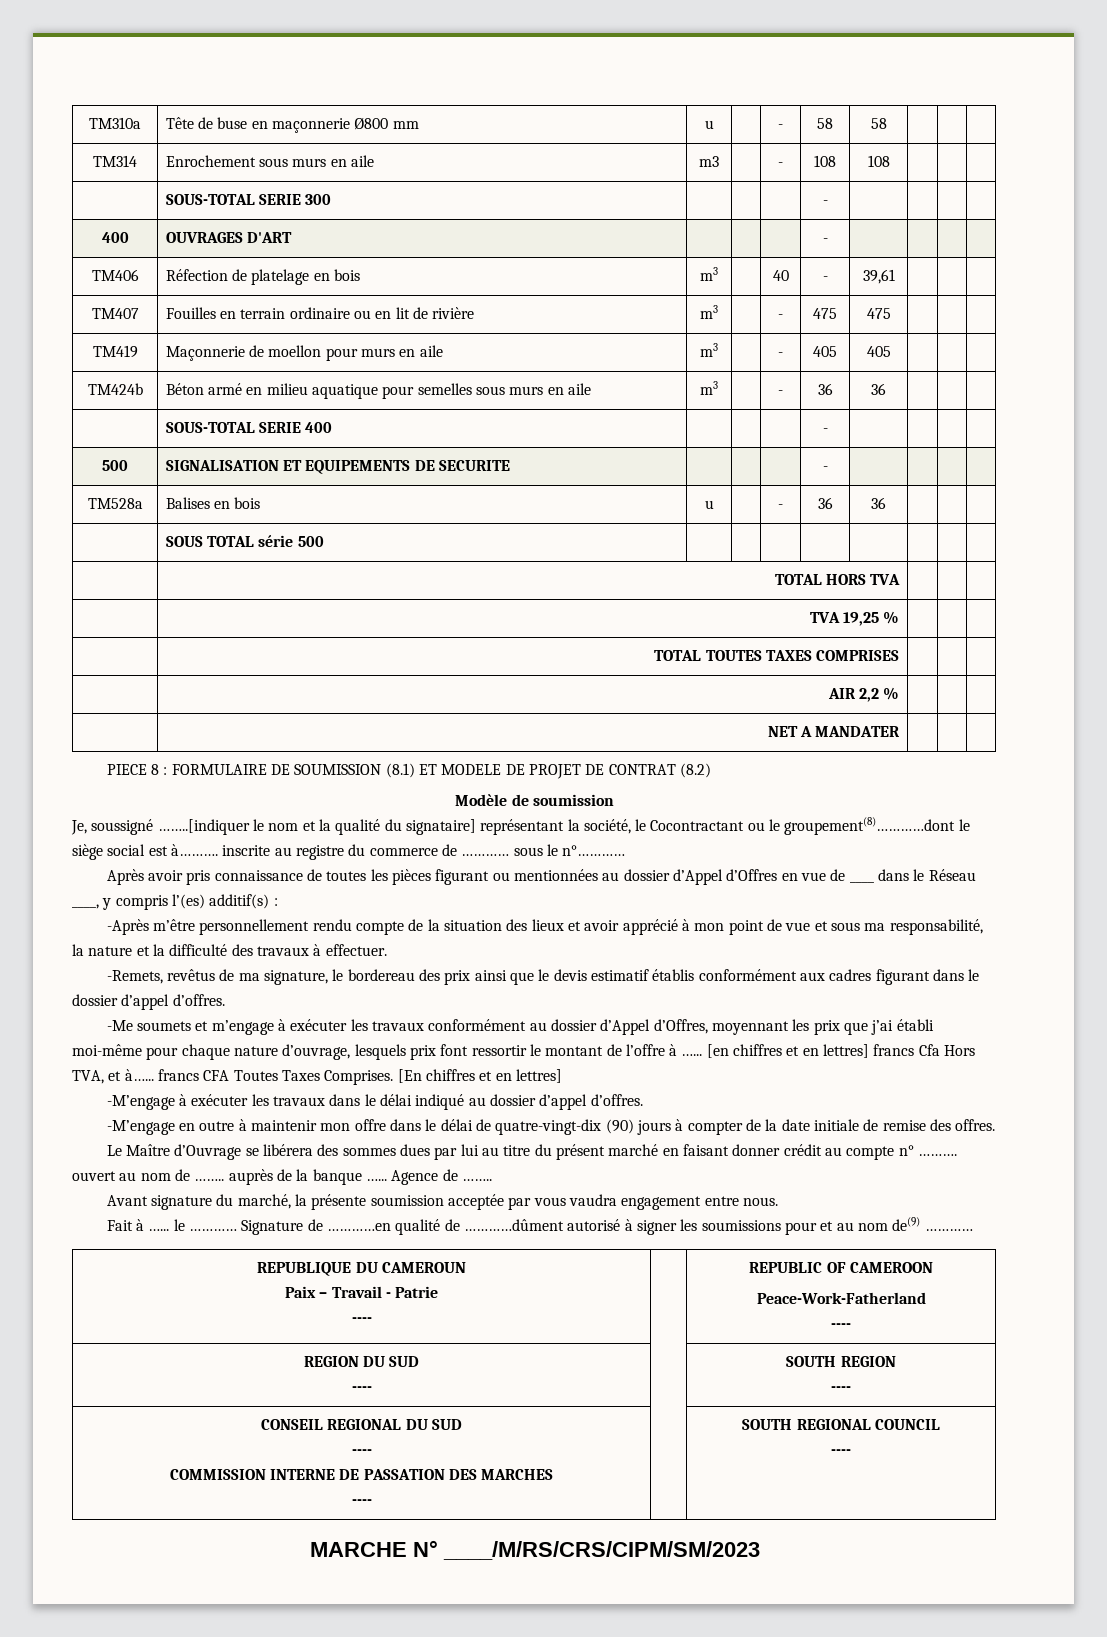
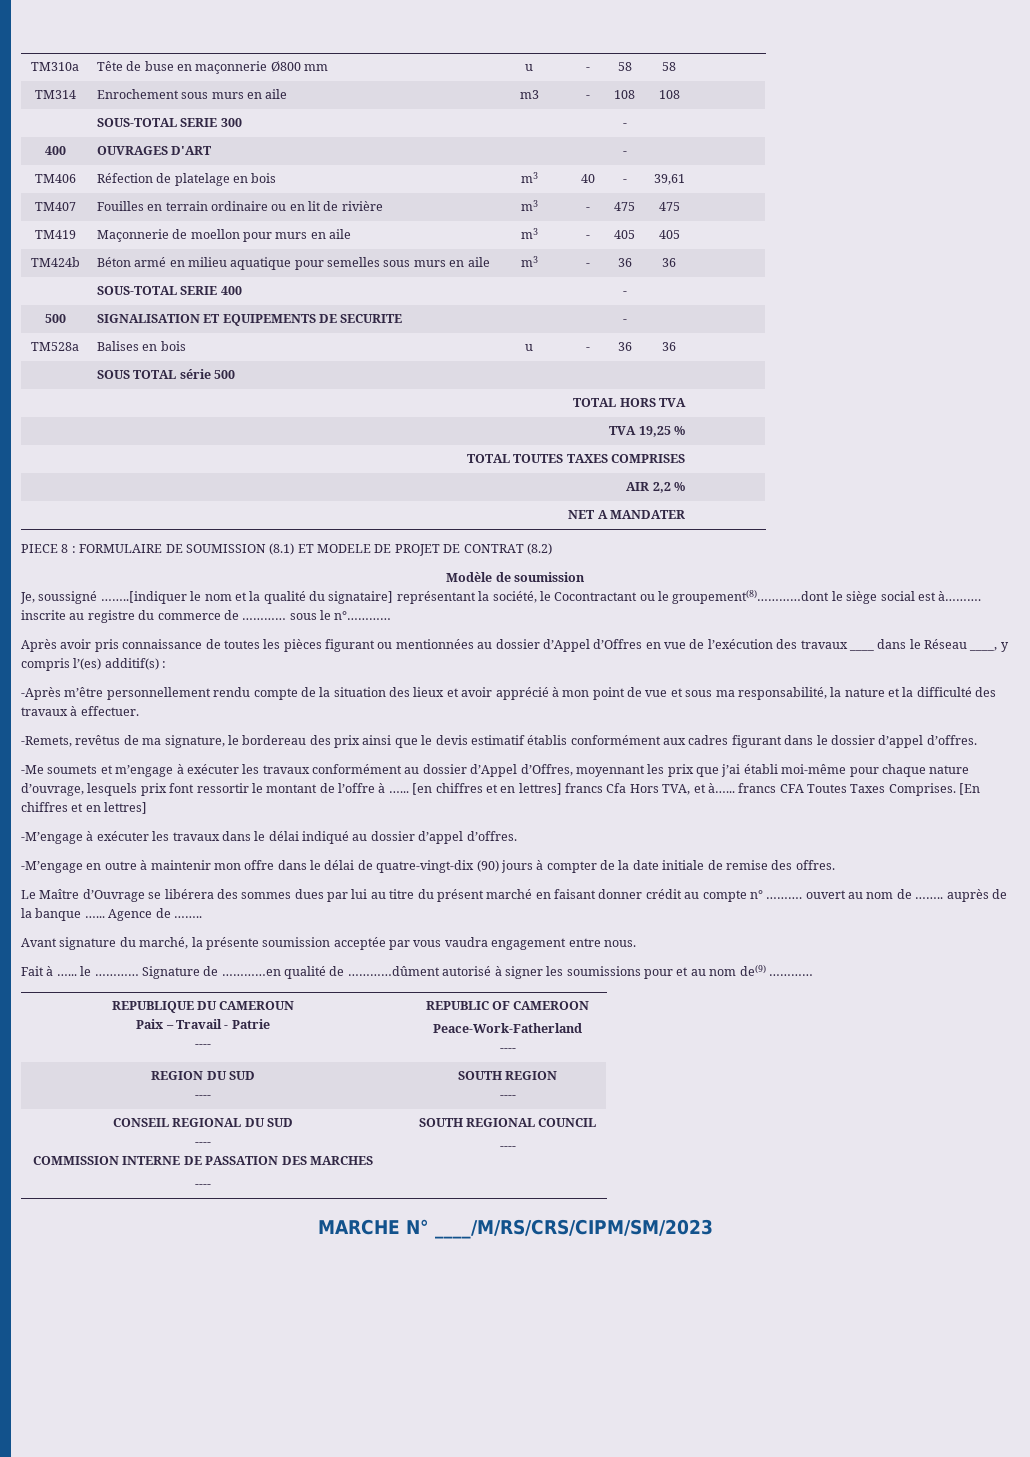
(846, 875) none -> [707,639,848,649] l’exécution des travaux

